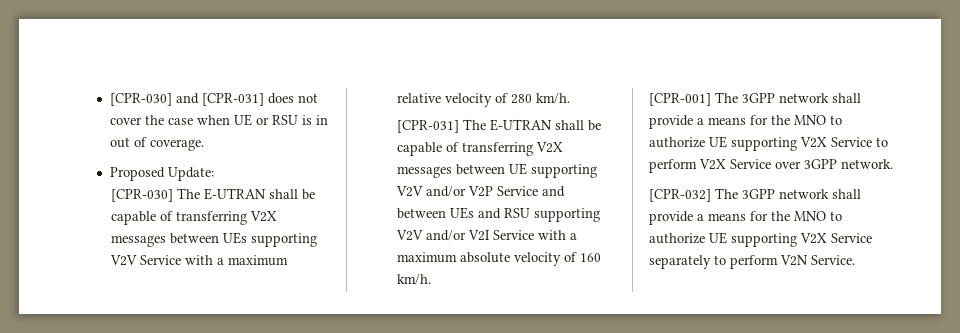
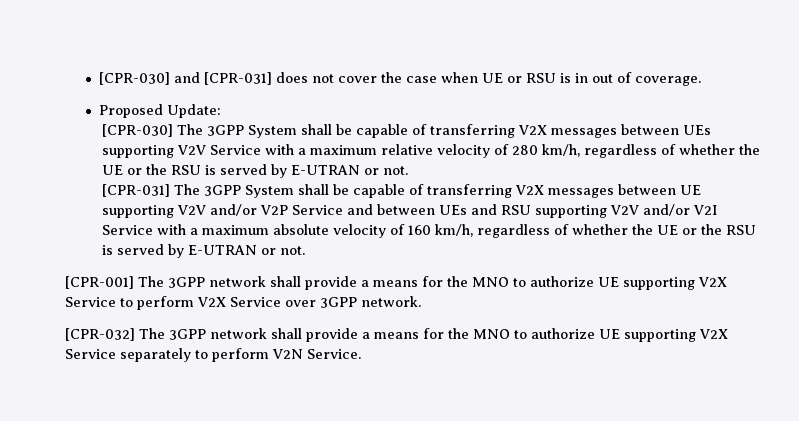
[204,188,267,200] E-UTRAN -> [206,125,297,138] 3GPP System
[536,93,571,104] km/h. -> [541,144,760,158] [101,164,408,178] km/h, regardless of whether the UE or the RSU is served by E-UTRAN or not.
[490,119,553,131] E-UTRAN -> [203,185,294,198] 3GPP System
[397,274,432,285] km/h. -> [434,224,756,238] [101,244,305,258] km/h, regardless of whether the UE or the RSU is served by E-UTRAN or not.

